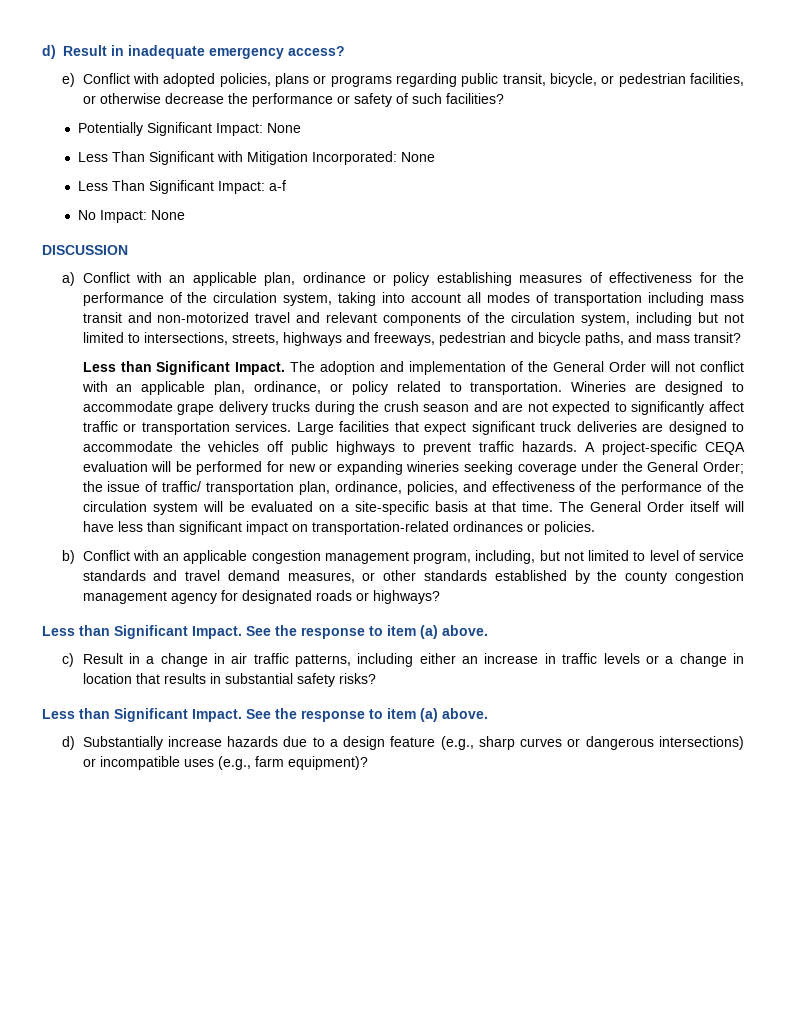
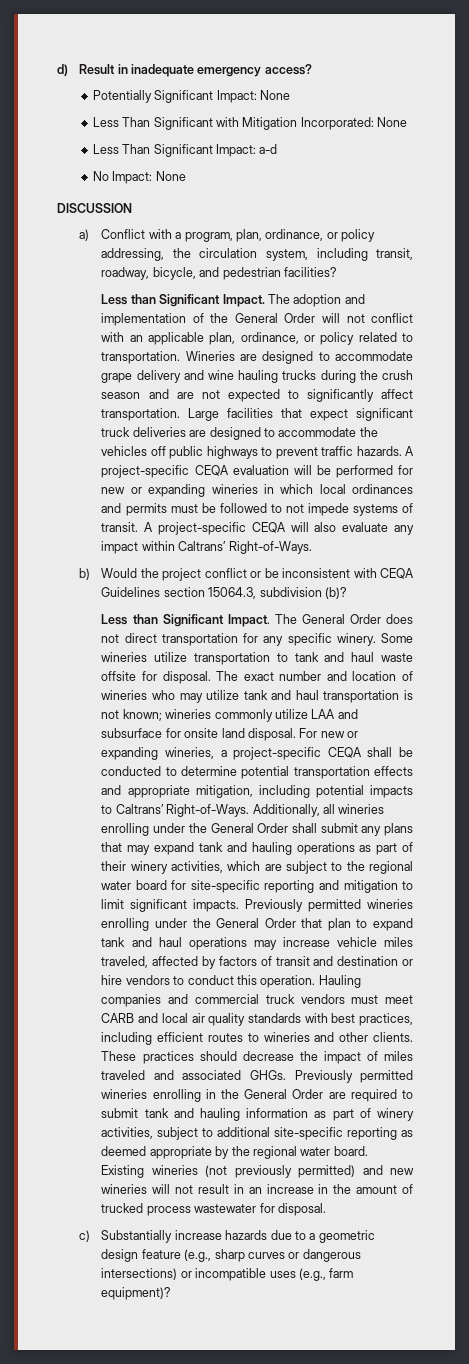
[62,73,744,87] [82,93,504,107] // e) Conflict with adopted policies, plans or programs regarding public transit, bicycle, or pedestrian facilities, or otherwise decrease the performance or safety of such facilities? -> (312, 69) none
[268,180,286,191] a-f -> [259,144,278,154] a-d
[169,272,744,286] [82,292,745,306] [82,312,745,326] [82,332,741,346] an applicable plan, ordinance or policy establishing measures of effectiveness for the performance of the circulation system, taking into account all modes of transportation including mass transit and non-motorized travel and relevant components of the circulation system, including but not limited to intersections, streets, highways and freeways, pedestrian and bicycle paths, and mass transit? -> [175,229,376,242] [101,248,414,261] [101,267,337,280] a program, plan, ordinance, or policy addressing, the circulation system, including transit, roadway, bicycle, and pedestrian facilities?
(268, 408) none -> [183,370,279,383] and wine hauling
[82,421,292,435] traffic or transportation services. -> [101,408,181,421] transportation.
[463,461,744,475] [82,481,745,495] [82,501,745,515] [82,521,595,535] [62,550,744,564] [82,570,745,584] [82,590,440,604] [42,625,488,639] [62,653,744,667] [82,673,376,687] [42,708,488,722] [62,736,76,750] seeking coverage under the General Order; the issue of traffic/ transportation plan, ordinance, policies, and effectiveness of the performance of the circulation system will be evaluated on a site-specific basis at that time. The General Order itself will have less than significant impact on transportation-related ordinances or policies. // b) Conflict with an applicable congestion management program, including, but not limited to level of service standards and travel demand measures, or other standards established by the county congestion management agency for designated roads or highways? // Less than Significant Impact. See the response to item (a) above. // c) Result in a change in air traffic patterns, including either an increase in traffic levels or a change in location that results in substantial safety risks? // Less than Significant Impact. See the response to item (a) above. // d) -> [263,484,413,494] [101,503,413,516] [101,522,414,535] [101,541,312,554] [79,568,414,581] [101,587,347,599] [101,614,413,627] [101,633,413,646] [101,652,413,665] [101,671,413,684] [101,690,413,703] [101,709,358,722] [101,728,359,741] [101,747,413,760] [101,766,413,779] [101,785,413,798] [101,804,385,817] [101,823,413,836] [101,842,413,855] [101,861,413,874] [101,880,413,893] [101,899,413,912] [101,918,413,931] [101,937,413,950] [101,956,413,969] [101,975,361,988] [101,994,414,1007] [101,1013,413,1026] [101,1032,413,1045] [101,1051,413,1064] [101,1070,413,1083] [101,1089,413,1102] [101,1108,414,1121] [101,1127,414,1140] [101,1146,368,1159] [101,1165,415,1178] [101,1184,414,1194] [101,1203,326,1216] [79,1230,91,1242] in which local ordinances and permits must be followed to not impede systems of transit. A project-specific CEQA will also evaluate any impact within Caltrans’ Right-of-Ways. // b) Would the project conflict or be inconsistent with CEQA Guidelines section 15064.3, subdivision (b)? // Less than Significant Impact. The General Order does not direct transportation for any specific winery. Some wineries utilize transportation to tank and haul waste offsite for disposal. The exact number and location of wineries who may utilize tank and haul transportation is not known; wineries commonly utilize LAA and subsurface for onsite land disposal. For new or expanding wineries, a project-specific CEQA shall be conducted to determine potential transportation effects and appropriate mitigation, including potential impacts to Caltrans’ Right-of-Ways. Additionally, all wineries enrolling under the General Order shall submit any plans that may expand tank and hauling operations as part of their winery activities, which are subject to the regional water board for site-specific reporting and mitigation to limit significant impacts. Previously permitted wineries enrolling under the General Order that plan to expand tank and haul operations may increase vehicle miles traveled, affected by factors of transit and destination or hire vendors to conduct this operation. Hauling companies and commercial truck vendors must meet CARB and local air quality standards with best practices, including efficient routes to wineries and other clients. These practices should decrease the impact of miles traveled and associated GHGs. Previously permitted wineries enrolling in the General Order are required to submit tank and hauling information as part of winery activities, subject to additional site-specific reporting as deemed appropriate by the regional water board. Existing wineries (not previously permitted) and new wineries will not result in an increase in the amount of trucked process wastewater for disposal. // c)
(338, 743) none -> [318,1230,375,1243] geometric

